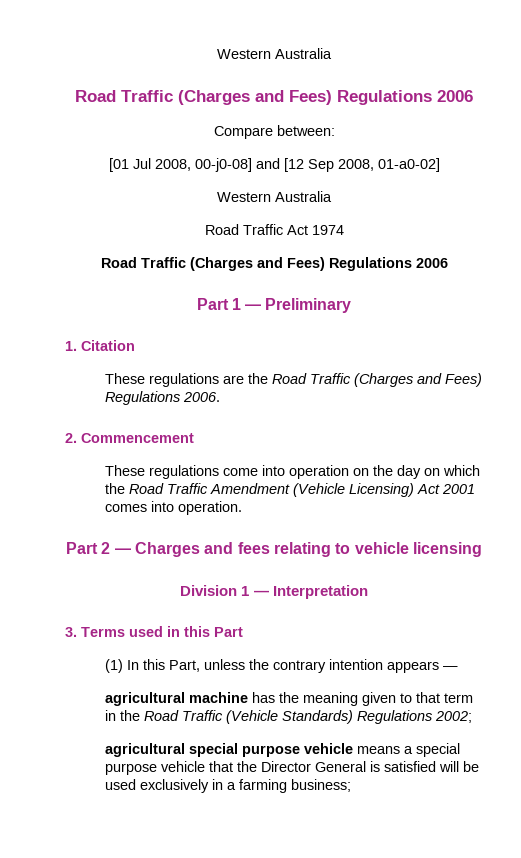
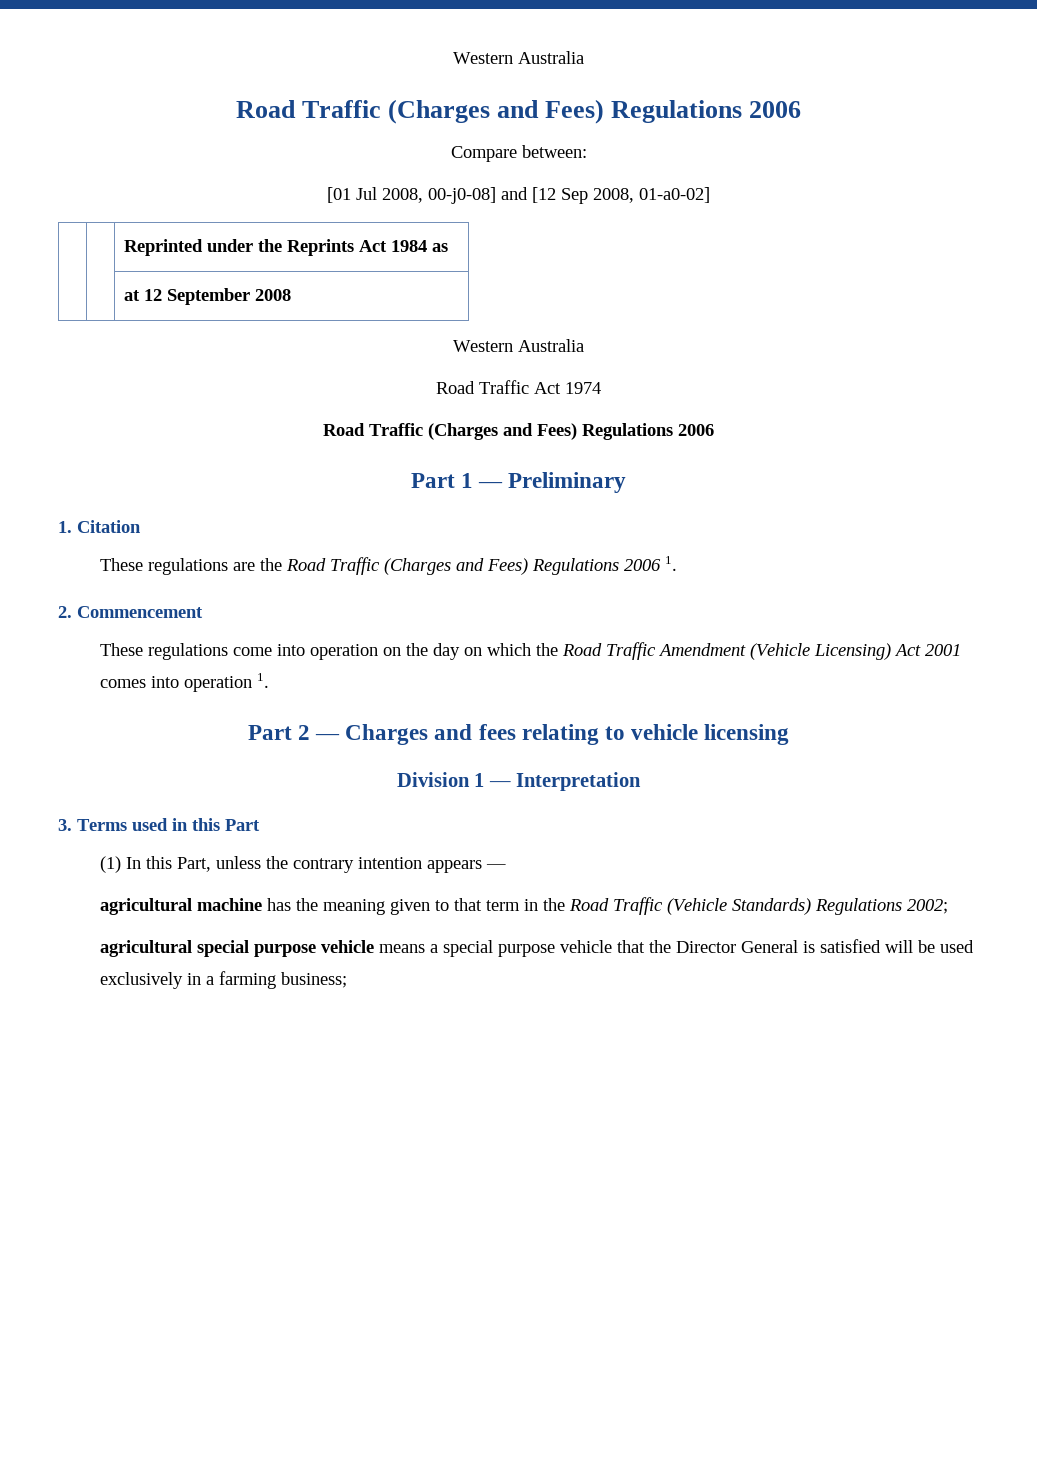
(440, 165) none -> [123,239,448,256] [123,288,291,305] // | | Reprinted under the Reprints Act 1984 as // | | at 12 September 2008
[183,392,221,402] 2006. -> [624,556,678,571] 2006 1.
[178,501,243,515] operation. -> [184,673,270,692] operation 1.

